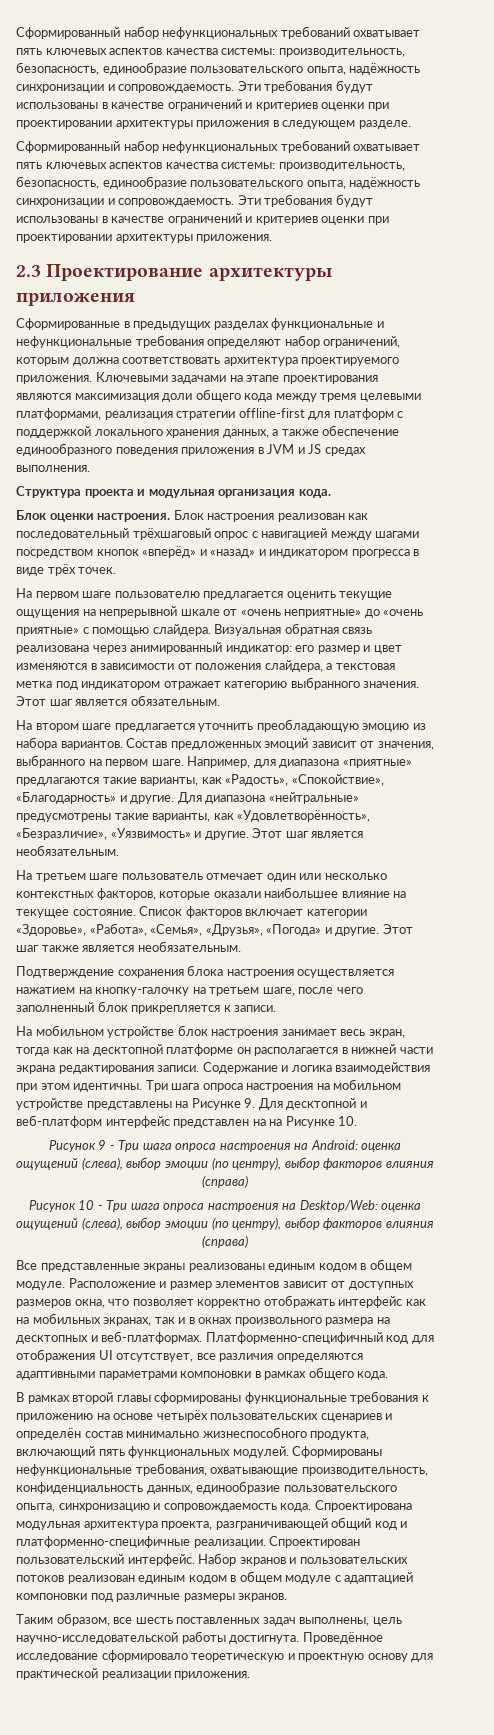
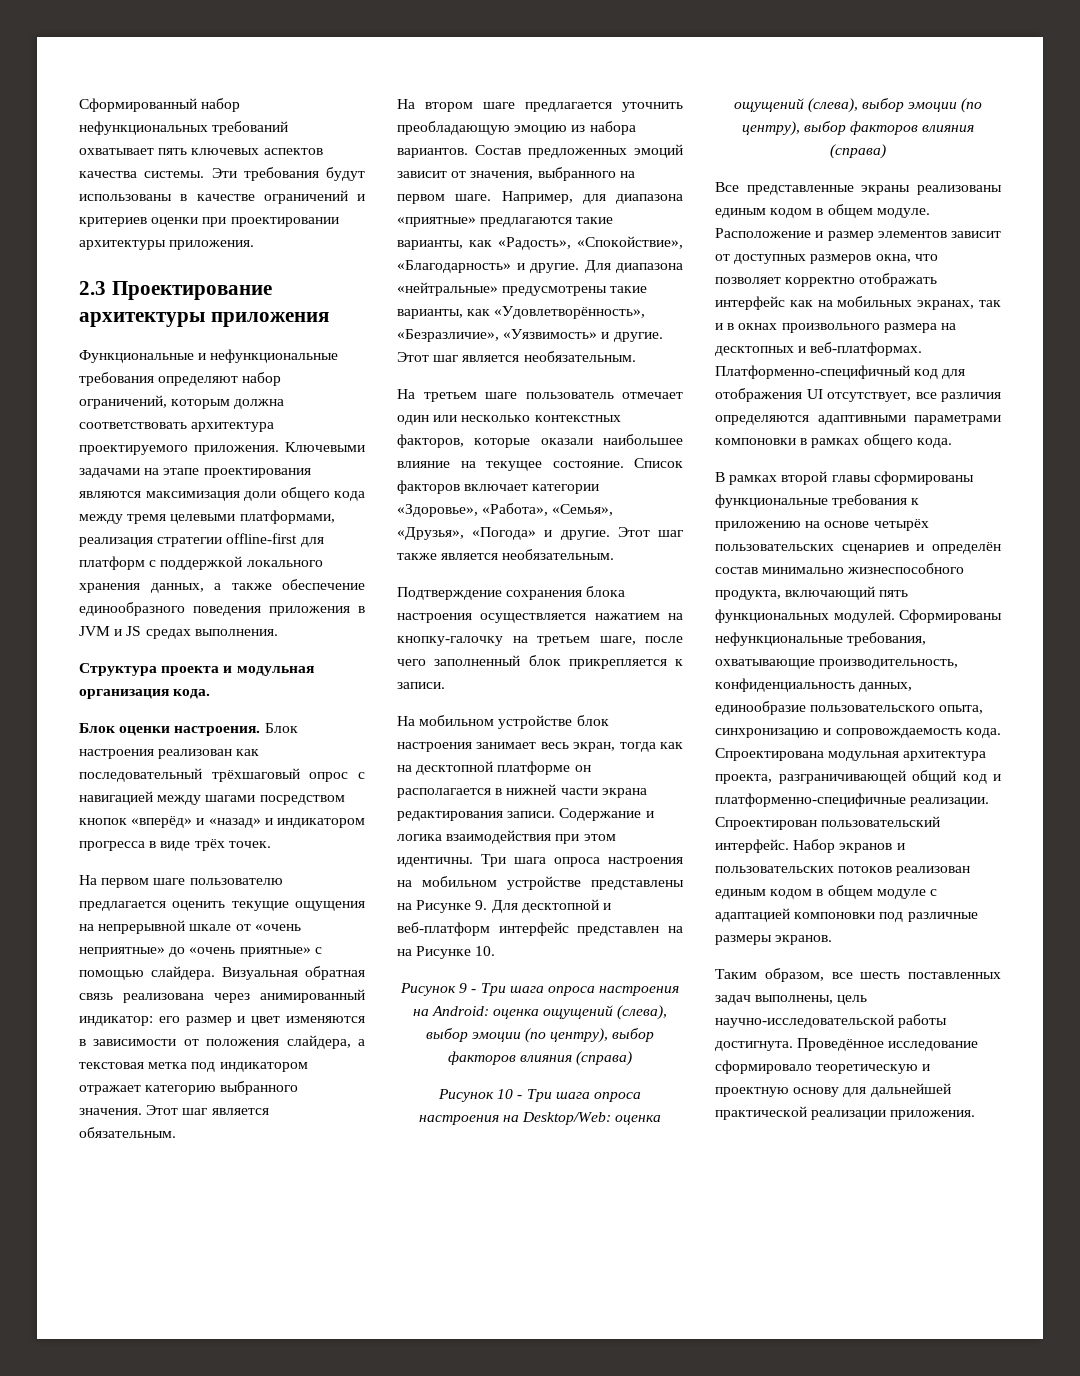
[16,26,421,39] [16,48,405,57] [16,62,421,75] [16,80,373,93] [16,99,389,111] [16,120,411,129] [16,140,421,153] [16,162,405,171] [16,176,421,189] [16,198,235,207] Сформированный набор нефункциональных требований охватывает пять ключевых аспектов качества системы: производительность, безопасность, единообразие пользовательского опыта, надёжность синхронизации и сопровождаемость. Эти требования будут использованы в качестве ограничений и критериев оценки при проектировании архитектуры приложения в следующем разделе. // Сформированный набор нефункциональных требований охватывает пять ключевых аспектов качества системы: производительность, безопасность, единообразие пользовательского опыта, надёжность синхронизации и сопровождаемость. -> [79,98,241,112] [79,121,289,135] [79,148,323,155] [79,171,205,178] Сформированный набор нефункциональных требований охватывает пять ключевых аспектов качества системы.
[16,318,374,330] Сформированные в предыдущих разделах функциональные -> [79,350,194,363] Функциональные
(434, 1657) none -> [870,1083,951,1097] дальнейшей

